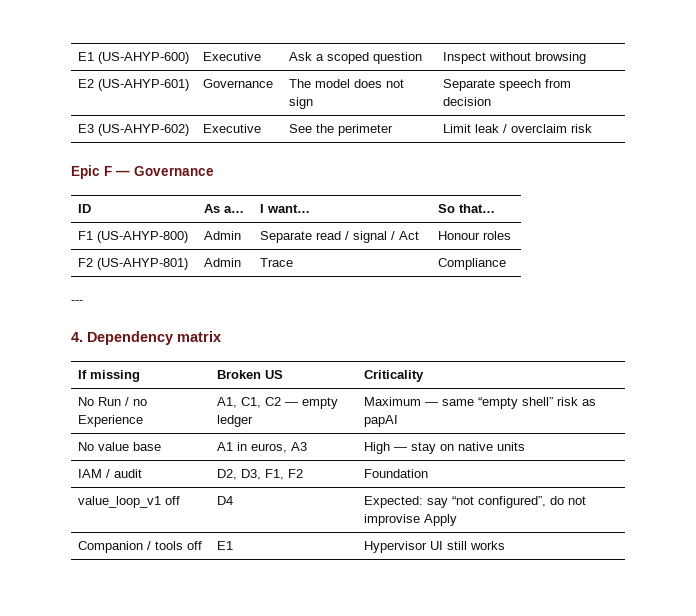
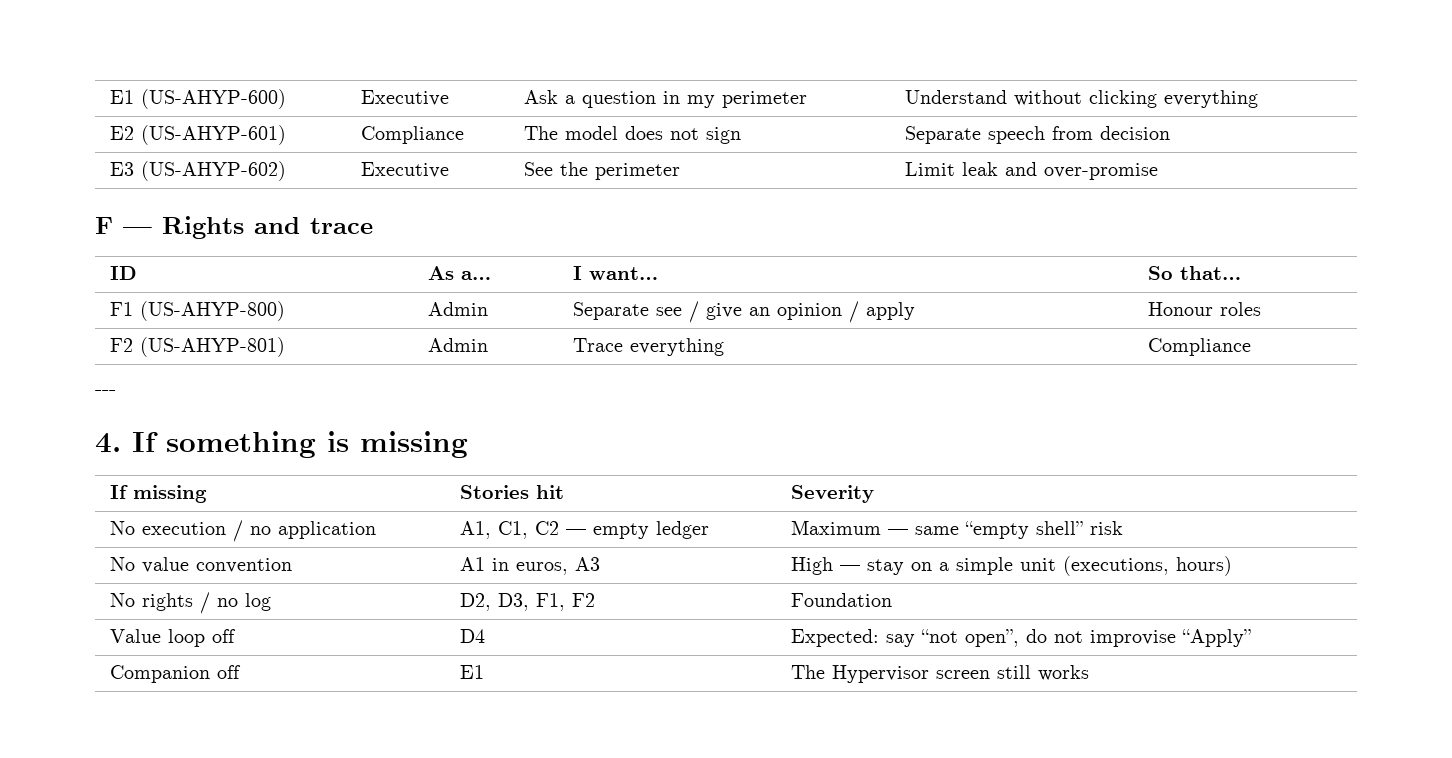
[327,52,370,64] scoped -> (576, 99) none
[443,52,587,64] | Inspect without browsing -> [663,91,808,108] [905,90,1259,108] in my perimeter | Understand without clicking everything
[203,79,274,88] Governance -> [361,126,465,144] Compliance
[503,124,593,133] [71,165,214,179] / overclaim risk // Epic F — Governance -> [1005,162,1159,180] [95,216,373,239] and over-promise // F — Rights and trace
[316,231,420,243] read / signal / Act -> [656,301,916,323] see / give an opinion / apply
(294, 262) none -> [630,338,725,356] everything
[87,331,221,345] Dependency matrix -> [132,431,468,458] If something is missing
[217,370,284,379] [364,370,425,382] [78,397,148,406] [78,415,144,427] Broken US | Criticality // No Run / no Experience -> [460,485,565,499] [791,485,875,503] [110,520,377,542] Stories hit | Severity // No execution / no application
[582,399,597,406] [364,415,399,427] as papAI -> (1124, 528) none
[133,442,162,451] base -> [196,558,293,573] convention
[458,442,526,451] [78,469,143,478] native units // IAM / audit -> [939,556,1233,576] [110,592,272,614] a simple unit (executions, hours) // No rights / no log
[78,496,162,508] value_loop_v1 -> [110,629,206,647] Value loop
[478,496,547,508] configured”, -> [965,629,1020,647] open”,
[424,514,458,526] Apply -> [1182,629,1252,647] “Apply”
[147,541,184,550] / tools -> (211, 674) none
[364,541,444,553] Hypervisor UI -> [791,665,991,683] The Hypervisor screen

